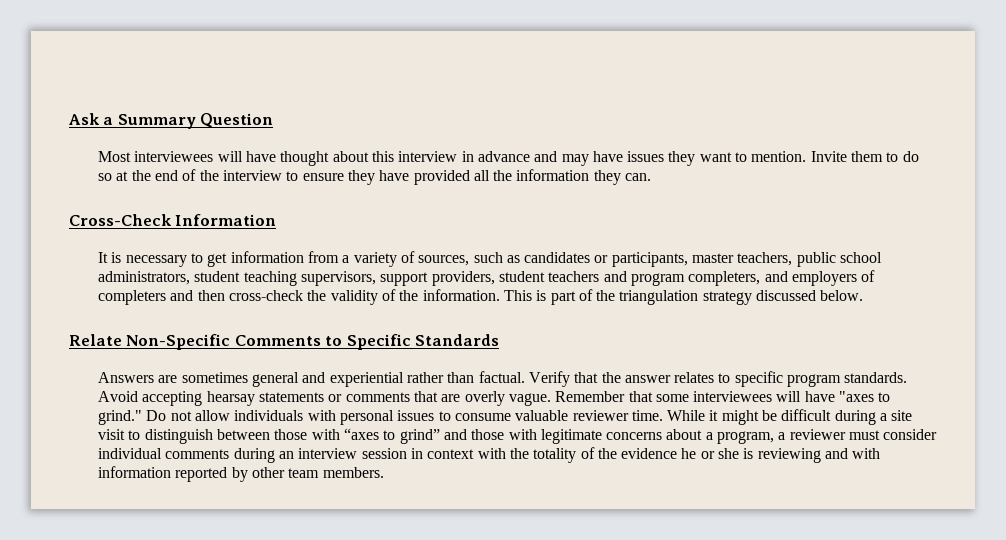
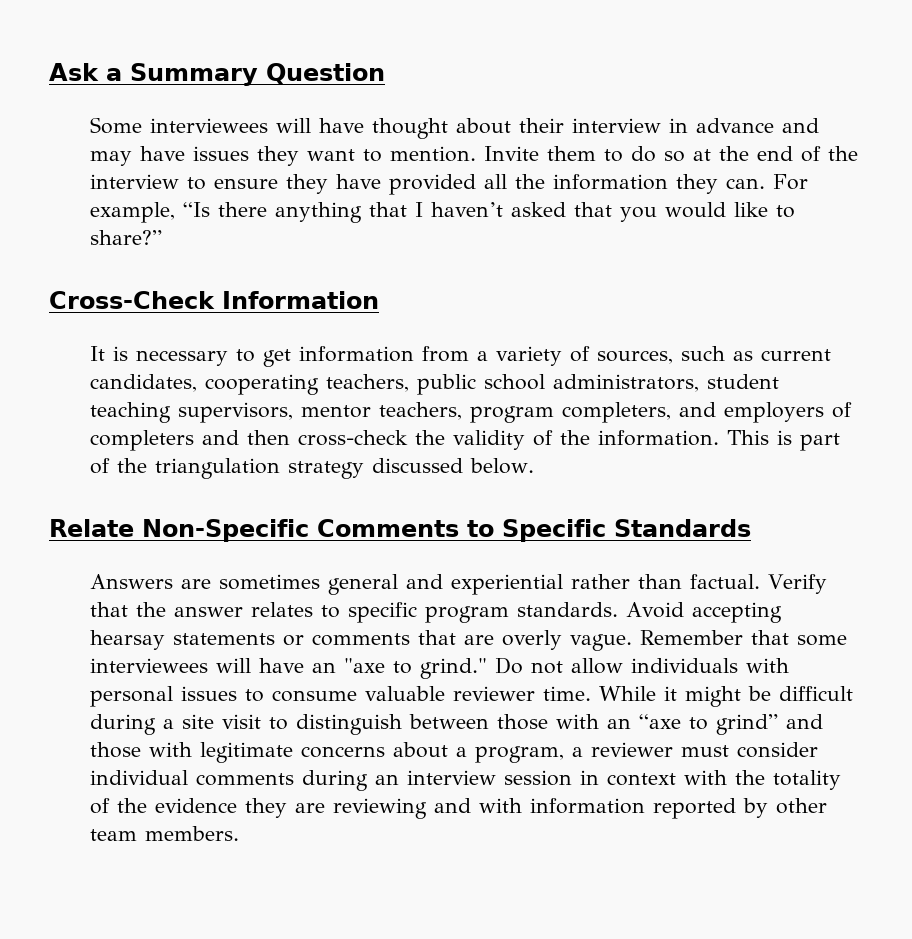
[97,151,131,162] Most -> [89,117,142,134] Some
[371,151,394,162] this -> [518,118,564,133] their
(652, 177) none -> [772,174,808,190] [89,202,795,223] [89,230,162,245] For example, “Is there anything that I haven’t asked that you would like to share?”
[524,252,735,267] candidates or participants, master -> [760,349,831,361] [89,374,319,395] current candidates, cooperating
[380,271,627,286] support providers, student teachers and -> [300,402,462,420] mentor teachers,
[839,391,875,402] "axes -> [311,658,385,673] an "axe
[343,428,379,440] “axes -> [606,714,681,729] an “axe
[681,448,754,459] he or she is -> [244,798,325,818] they are

